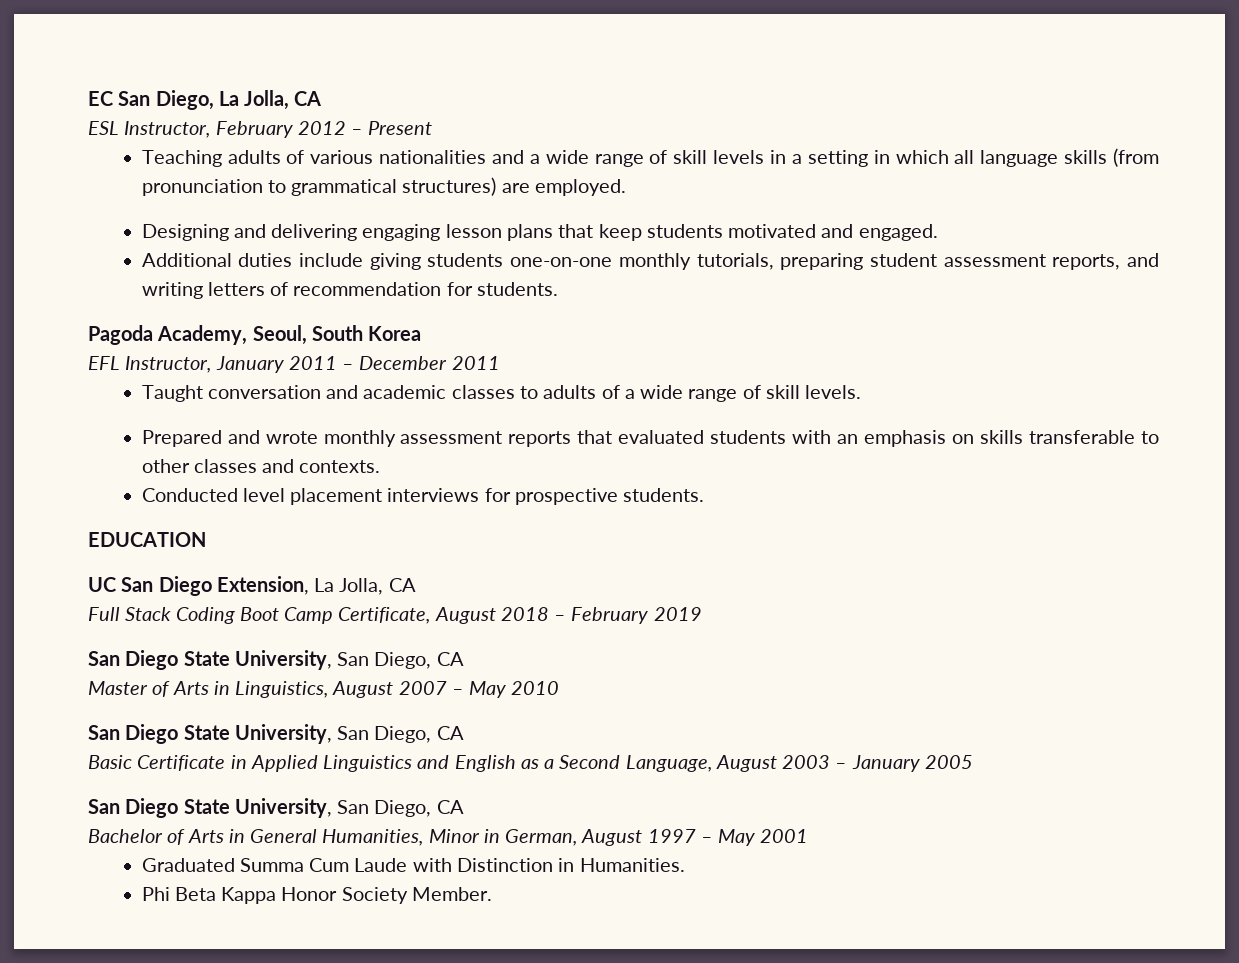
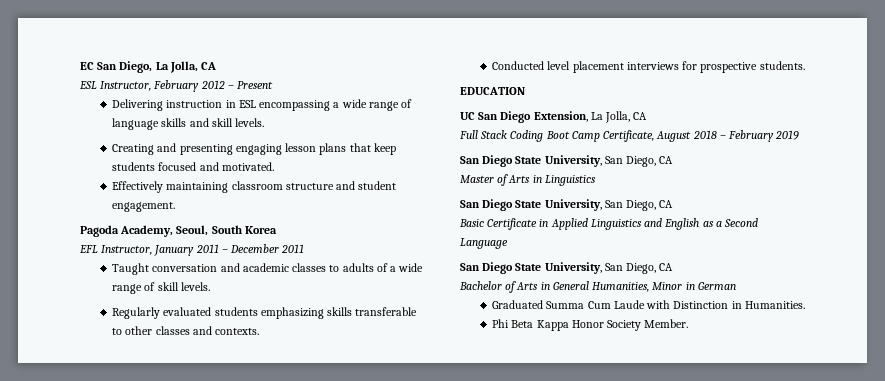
[141,148,1159,167] [141,177,626,196] [141,224,358,241] Teaching adults of various nationalities and a wide range of skill levels in a setting in which all language skills (from pronunciation to grammatical structures) are employed. // Designing and delivering -> [112,99,413,111] [112,118,265,130] [112,143,233,155] Delivering instruction in ESL encompassing a wide range of language skills and skill levels. // Creating and presenting
[728,224,938,241] [141,253,1159,270] [141,282,558,299] motivated and engaged. // Additional duties include giving students one-on-one monthly tutorials, preparing student assessment reports, and writing letters of recommendation for students. -> [158,162,274,171] [112,181,397,193] [112,202,176,212] focused and motivated. // Effectively maintaining classroom structure and student engagement.
[141,430,975,447] Prepared and wrote monthly assessment reports that evaluated students with an emphasis on -> [112,307,324,319] Regularly evaluated students emphasizing
[235,681,560,698] Linguistics, August 2007 – May 2010 -> [544,175,596,186] Linguistics
[625,755,973,772] Language, August 2003 – January 2005 -> [460,238,508,249] Language
[505,829,809,846] German, August 1997 – May 2001 -> [697,282,736,290] German

